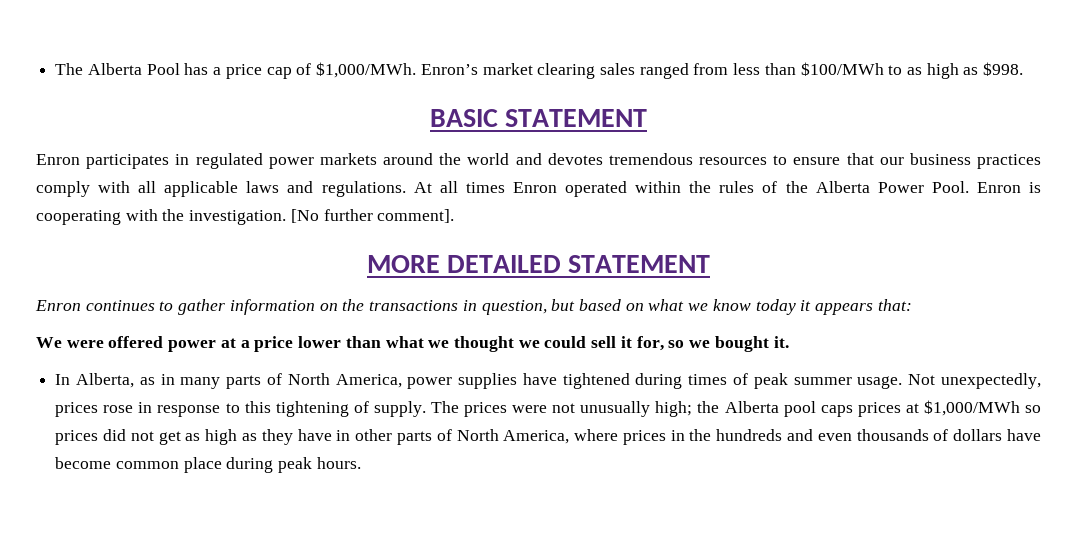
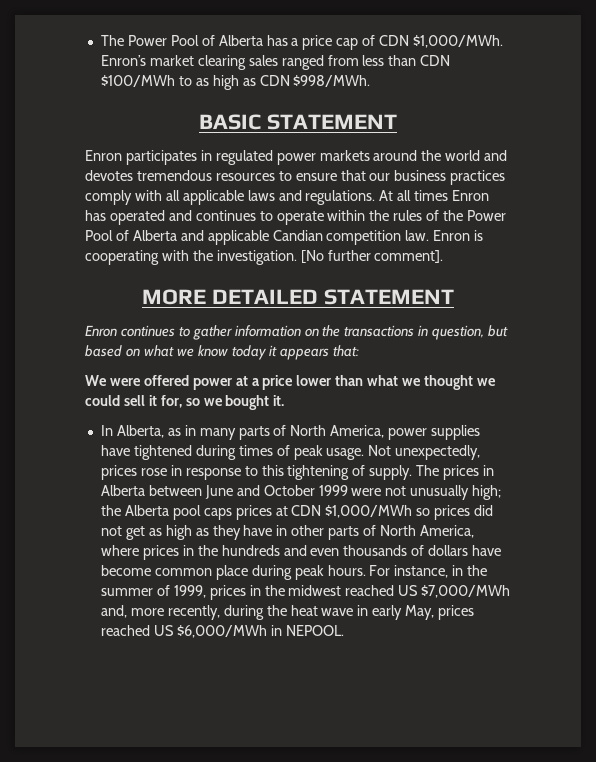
[55,63,180,75] The Alberta Pool -> [100,35,263,46] The Power Pool of Alberta
(312, 69) none -> [379,35,410,46] CDN
(796, 69) none -> [420,55,451,66] CDN
[983,62,1024,76] $998. -> [259,75,371,87] CDN $998/MWh.
[565,181,628,197] operated -> [85,210,324,225] has operated and continues to operate
[815,181,969,193] Alberta Power Pool. -> [467,210,507,221] [85,230,430,245] Power Pool of Alberta and applicable Candian competition law.
[793,377,852,385] summer -> (323, 452) none
(508, 409) none -> [483,465,495,476] [100,485,348,499] in Alberta between June and October 1999
(919, 408) none -> [291,505,322,516] CDN
(361, 463) none -> [369,565,488,578] [100,585,511,600] [100,605,475,620] [100,625,344,638] For instance, in the summer of 1999, prices in the midwest reached US $7,000/MWh and, more recently, during the heat wave in early May, prices reached US $6,000/MWh in NEPOOL.

